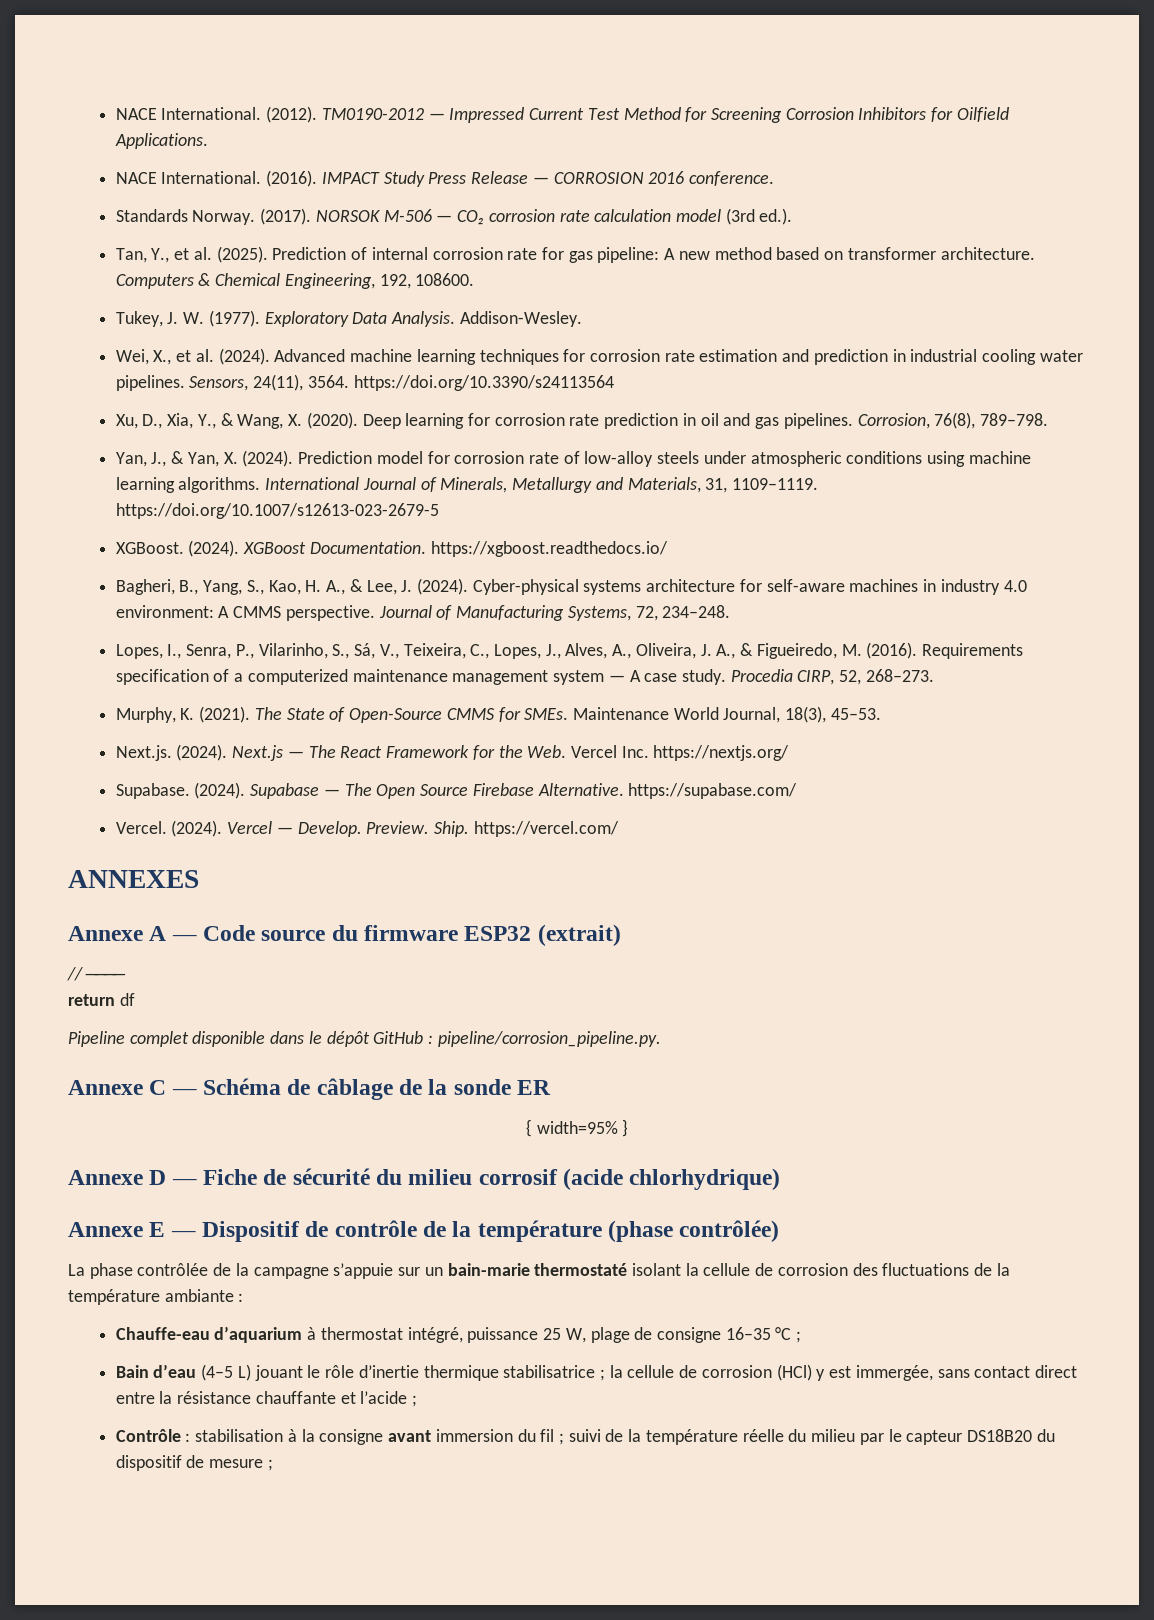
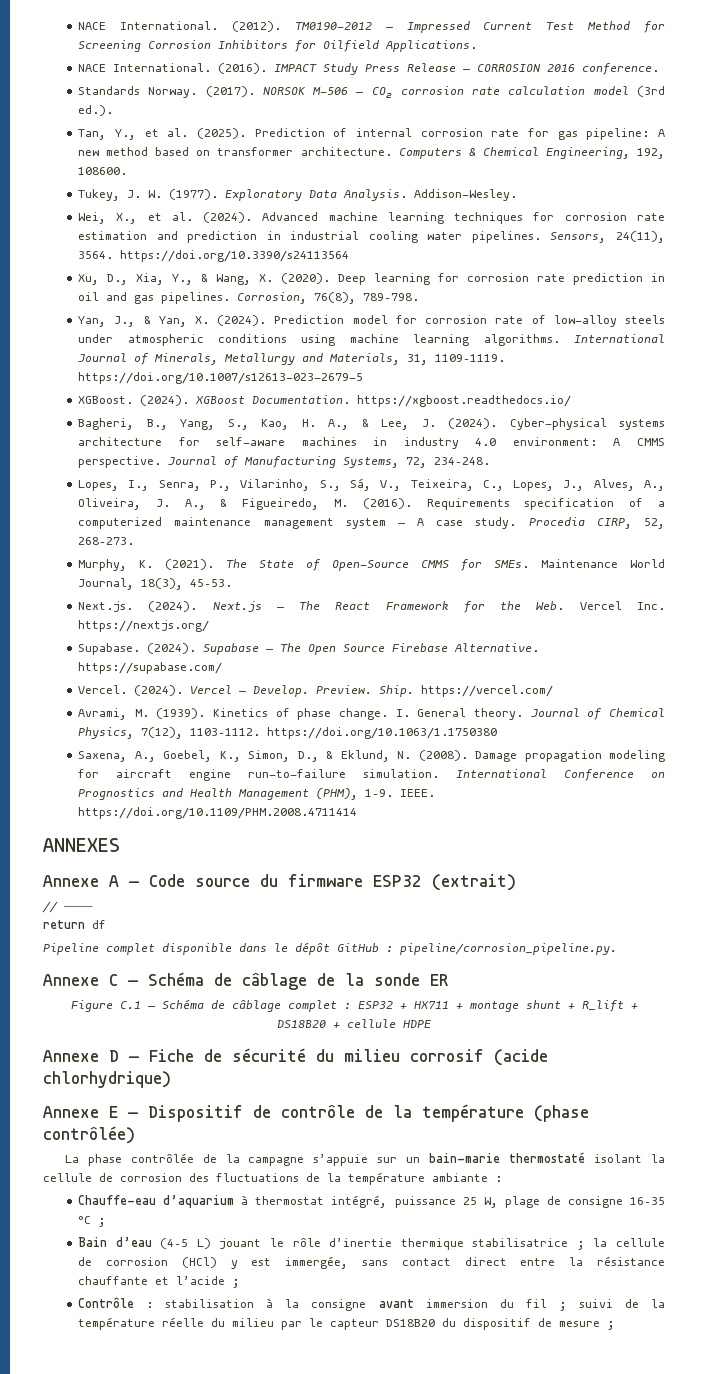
(619, 829) none -> [78,708,665,720] [78,727,498,739] [78,750,666,762] [78,769,665,781] [78,788,436,800] [78,807,358,819] // Avrami, M. (1939). Kinetics of phase change. I. General theory. Journal of Chemical Physics, 7(12), 1103–1112. https://doi.org/10.1063/1.1750380 // Saxena, A., Goebel, K., Simon, D., & Eklund, N. (2008). Damage propagation modeling for aircraft engine run-to-failure simulation. International Conference on Prognostics and Health Management (PHM), 1–9. IEEE. https://doi.org/10.1109/PHM.2008.4711414
[525,1119,629,1137] { width=95% } -> [70,999,638,1012] [277,1019,431,1028] Figure C.1 — Schéma de câblage complet : ESP32 + HX711 + montage shunt + R_lift + DS18B20 + cellule HDPE

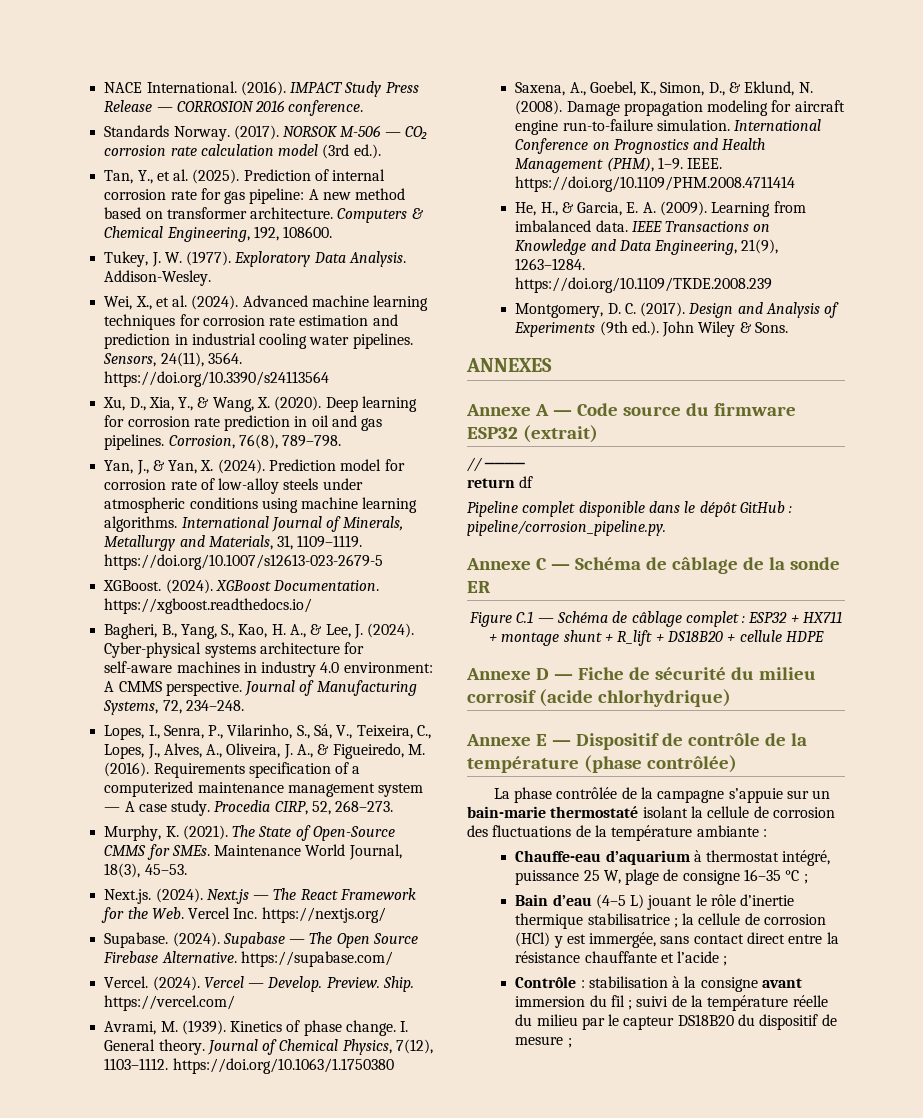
[78,21,665,33] [78,40,478,52] [78,63,212,72] NACE International. (2012). TM0190-2012 — Impressed Current Test Method for Screening Corrosion Inhibitors for Oilfield Applications. // NACE International. -> [104,81,237,93] NACE International.
(358, 813) none -> [515,201,806,217] [515,220,771,232] [515,239,779,255] [515,258,586,270] [515,277,773,293] [515,302,840,318] [514,321,789,337] // He, H., & Garcia, E. A. (2009). Learning from imbalanced data. IEEE Transactions on Knowledge and Data Engineering, 21(9), 1263–1284. https://doi.org/10.1109/TKDE.2008.239 // Montgomery, D. C. (2017). Design and Analysis of Experiments (9th ed.). John Wiley & Sons.

